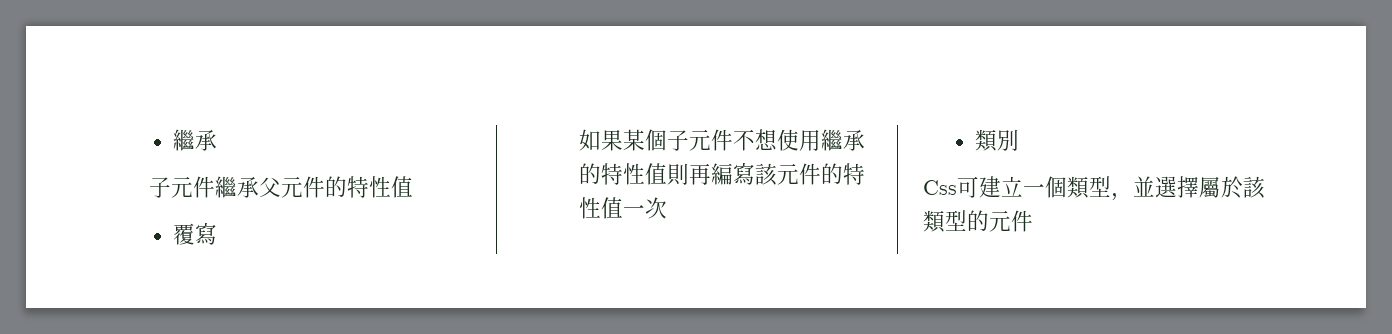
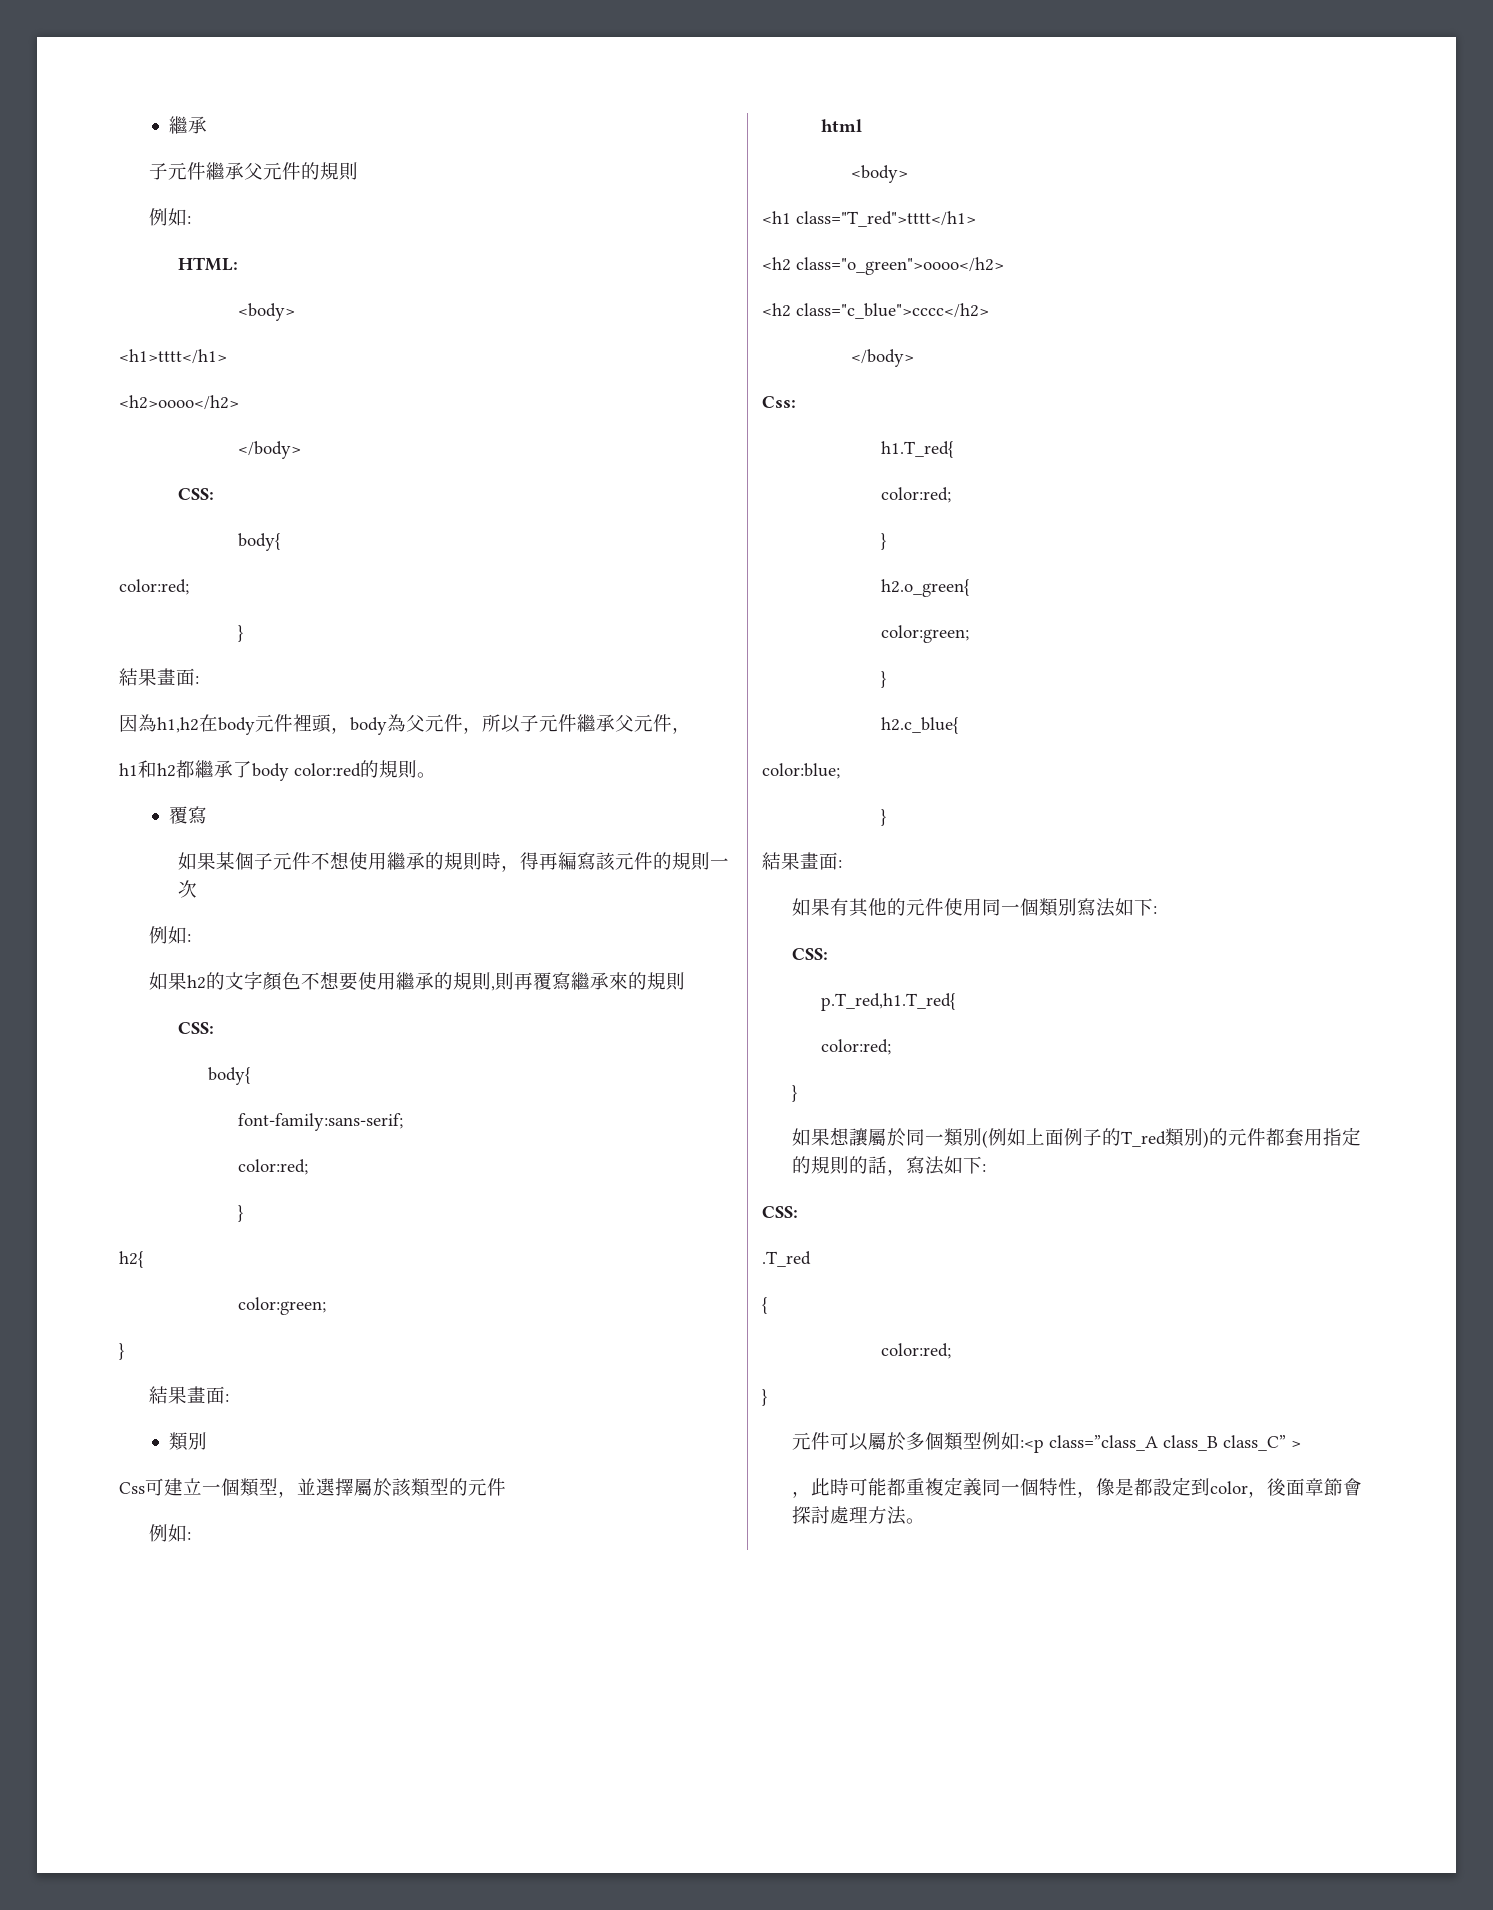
[347,176,414,198] 特性值 -> [319,162,358,181] [148,208,191,226] [178,257,239,271] [237,303,295,321] [119,349,227,364] [119,395,239,410] [237,441,301,459] [178,488,215,500] [237,533,280,551] [119,579,189,595] [237,625,243,642] [119,668,199,686] [119,714,691,735] [119,760,436,781] 規則 // 例如: // HTML: // <body> // <h1>tttt</h1> // <h2>oooo</h2> // </body> // CSS: // body{ // color:red; // } // 結果畫面: // 因為h1,h2在body元件裡頭，body為父元件，所以子元件繼承父元件， // h1和h2都繼承了body color:red的規則。
[600,163,689,185] 特性值則 -> [444,852,540,872] 規則時，得
[842,163,865,185] [578,197,623,219] 特性值 -> [672,852,711,871] 規則
(667, 208) none -> [148,926,191,944] [148,971,685,991] [178,1022,215,1034] [207,1067,250,1085] [237,1113,403,1131] [237,1159,308,1175] [237,1205,243,1222] [119,1251,143,1268] [237,1297,326,1315] [119,1343,124,1360] [148,1386,229,1404] // 例如: // 如果h2的文字顏色不想要使用繼承的規則,則再覆寫繼承來的規則 // CSS: // body{ // font-family:sans-serif; // color:red; // } // h2{ // color:green; // } // 結果畫面:
(1033, 221) none -> [148,1524,191,1542] [821,119,863,132] [850,165,908,183] [762,211,976,227] [762,257,1004,275] [762,303,989,319] [850,349,914,367] [762,396,796,408] [880,441,953,458] [880,487,951,503] [880,533,886,550] [880,579,969,597] [880,625,969,643] [880,671,886,688] [880,717,958,734] [762,763,840,779] [880,809,886,826] [762,852,842,870] [791,898,1157,917] [791,948,828,960] [821,993,956,1011] [821,1039,892,1055] [791,1085,797,1102] [791,1127,1361,1148] [791,1156,986,1176] [762,1206,798,1218] [762,1251,811,1267] [762,1297,767,1314] [880,1343,951,1359] [762,1389,767,1406] [791,1432,1301,1453] [791,1477,1362,1498] [791,1506,925,1525] // 例如: // html // <body> // <h1 class="T_red">tttt</h1> // <h2 class="o_green">oooo</h2> // <h2 class="c_blue">cccc</h2> // </body> // Css: // h1.T_red{ // color:red; // } // h2.o_green{ // color:green; // } // h2.c_blue{ // color:blue; // } // 結果畫面: // 如果有其他的元件使用同一個類別寫法如下: // CSS: // p.T_red,h1.T_red{ // color:red; // } // 如果想讓屬於同一類別(例如上面例子的T_red類別)的元件都套用指定的規則的話，寫法如下: // CSS: // .T_red // { // color:red; // } // 元件可以屬於多個類型例如:<p class=”class_A class_B class_C” > // ，此時可能都重複定義同一個特性，像是都設定到color，後面章節會探討處理方法。

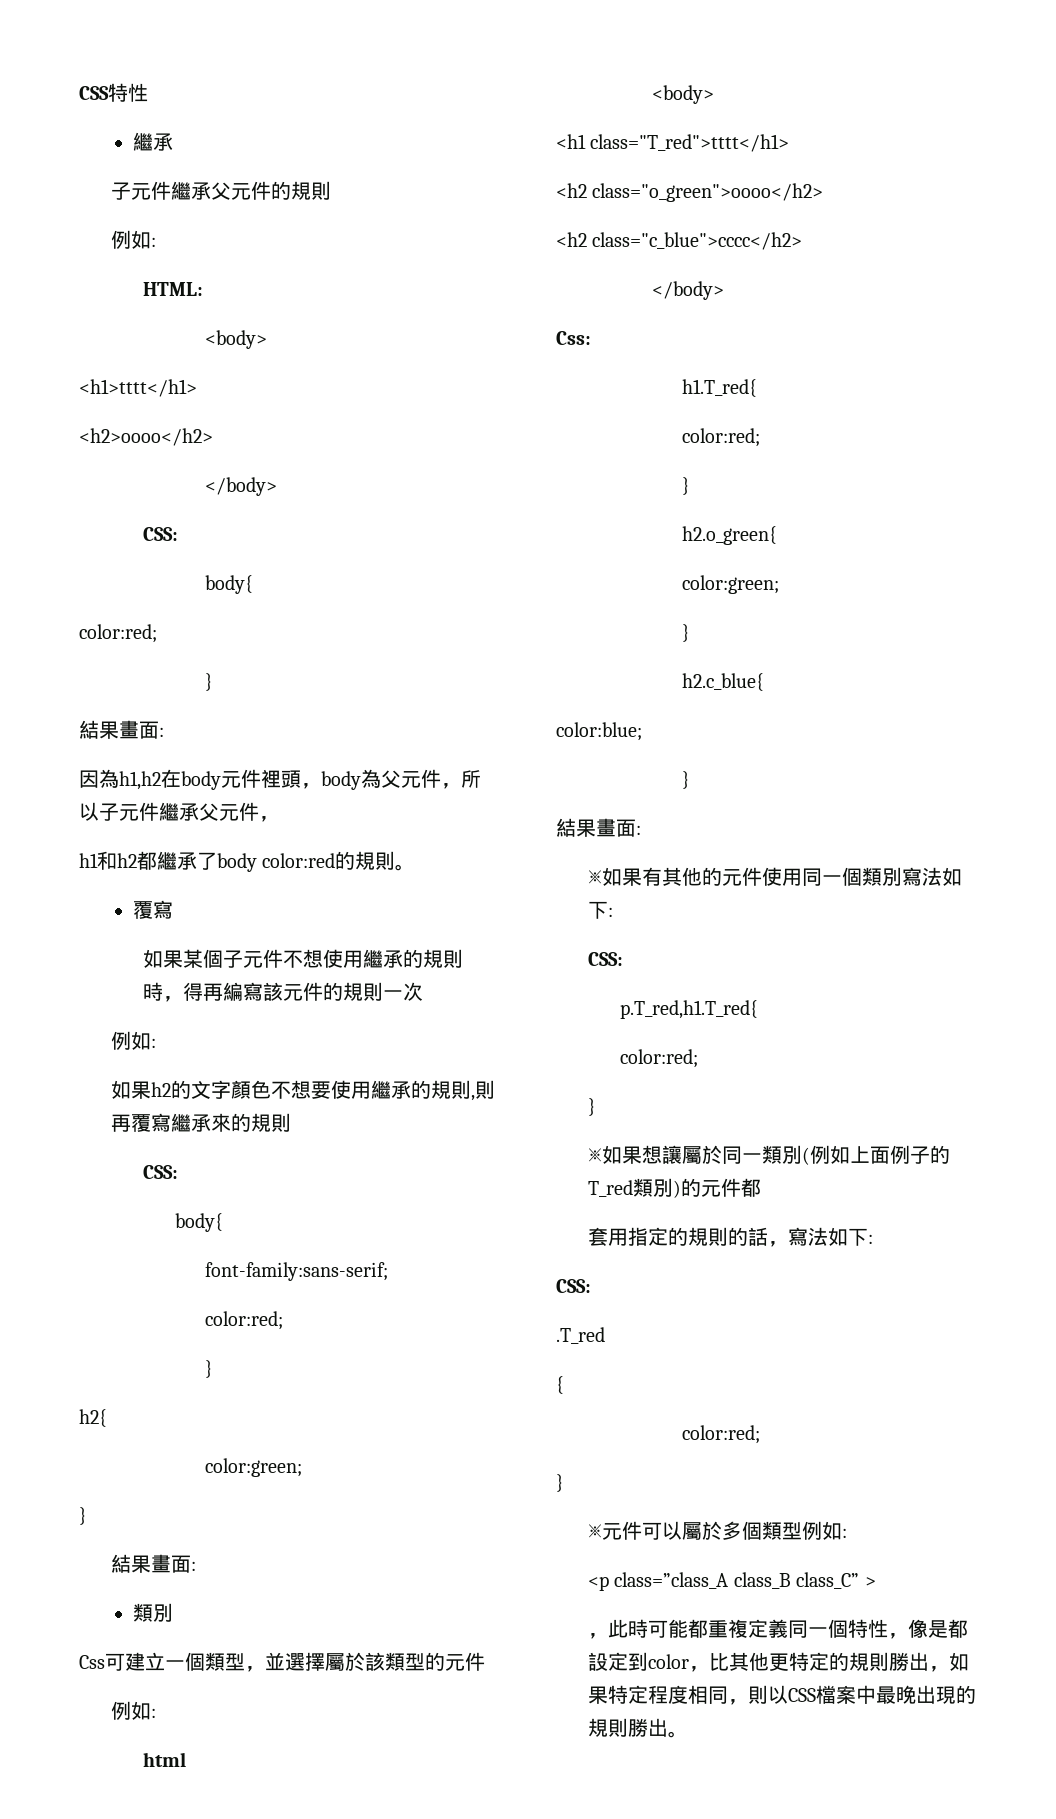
(168, 125) none -> [79,83,148,102] CSS特性 //
(842, 864) none -> [588,870,603,884] ※
(797, 1093) none -> [588,1148,603,1162] ※
(1285, 1137) none -> (762, 1187) //
(767, 1397) none -> [588,1524,603,1538] ※
[1019,1439,1044,1453] :<p -> [842,1528,848,1538] [588,1576,610,1591] : // <p
[1266,1478,1362,1496] [791,1506,906,1525] 後面章節會探討處理方法 -> [709,1652,970,1672] [588,1685,977,1705] [588,1718,669,1737] 比其他更特定的規則勝出，如果特定程度相同，則以CSS檔案中最晚出現的規則勝出

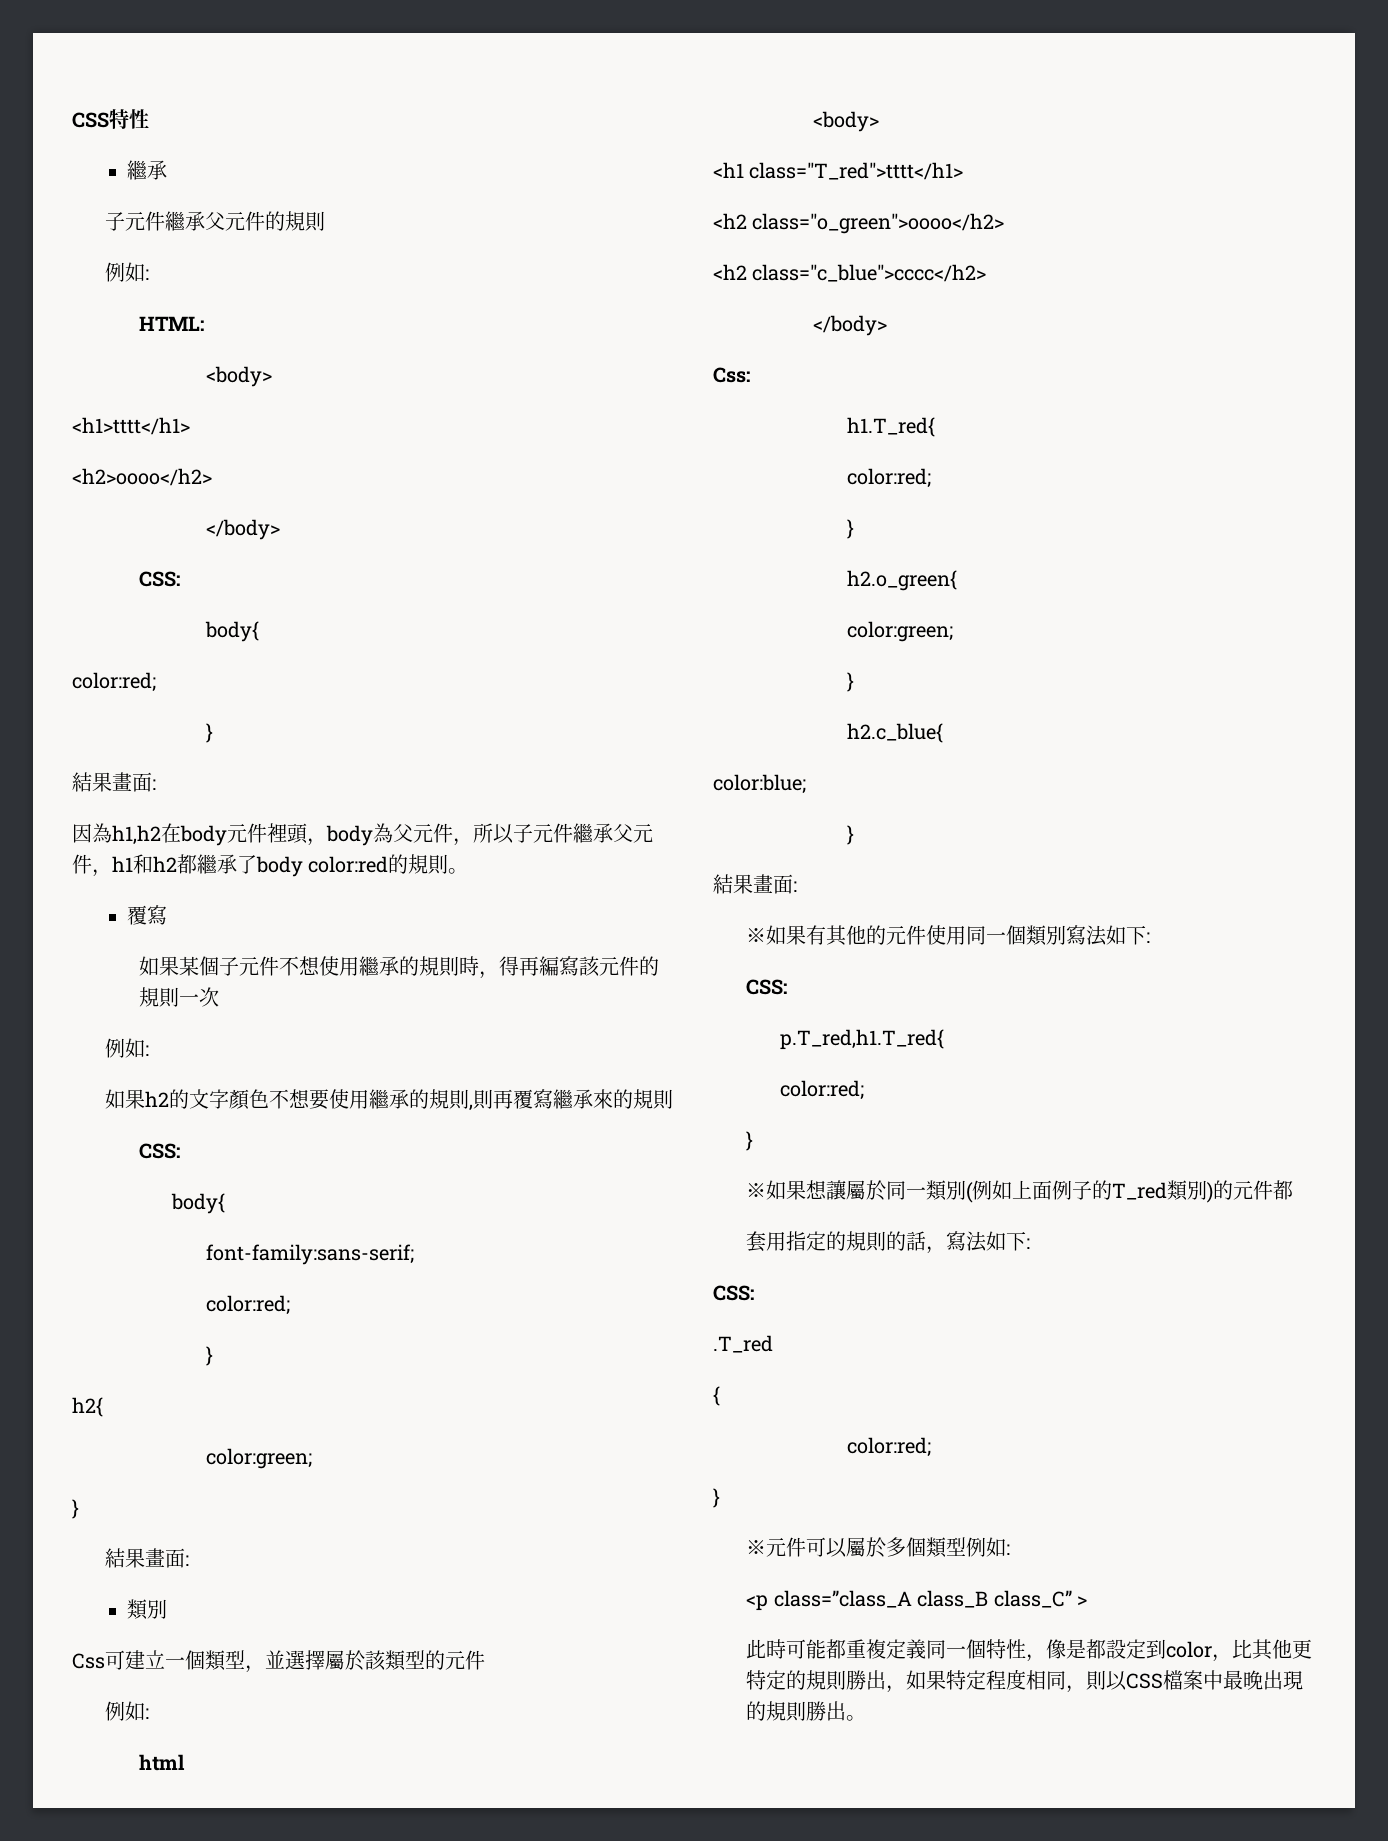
(279, 819) // -> (112, 873) none
[588,1633,609,1639] ， -> (1088, 1601) none

